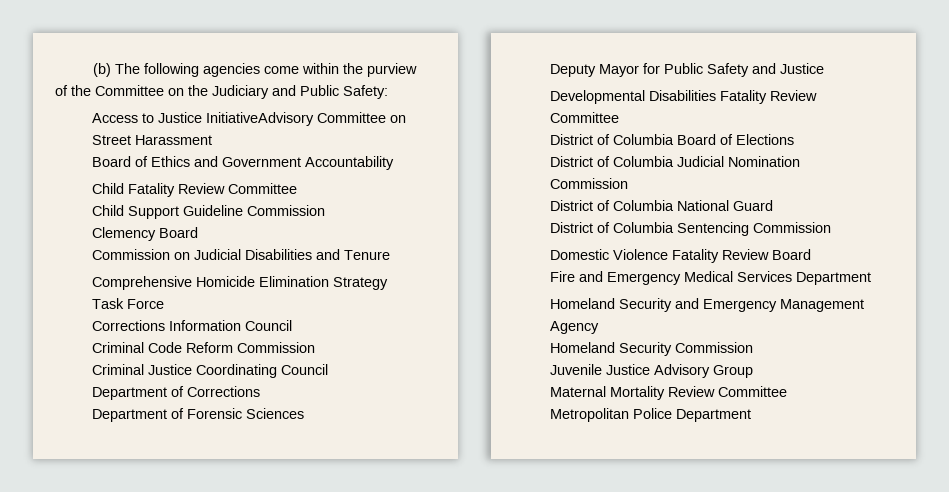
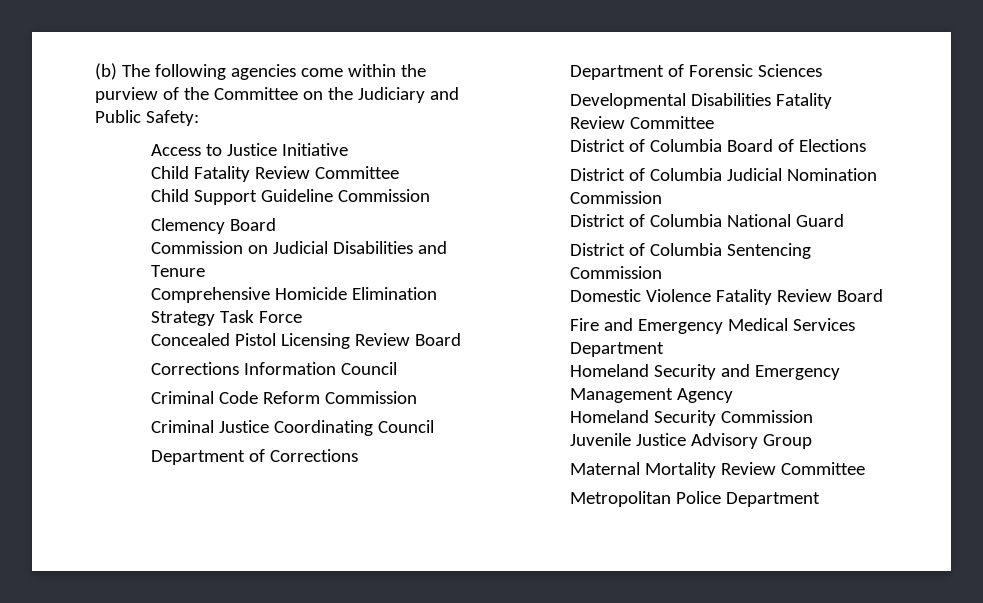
[205,112,406,126] [91,135,212,145] [91,156,394,170] InitiativeAdvisory Committee on Street Harassment // Board of Ethics and Government Accountability -> [281,143,348,156] Initiative
(164, 304) none -> [150,333,461,349] // Concealed Pistol Licensing Review Board
[549,63,824,77] // Deputy Mayor for Public Safety and Justice -> (822, 70) none

